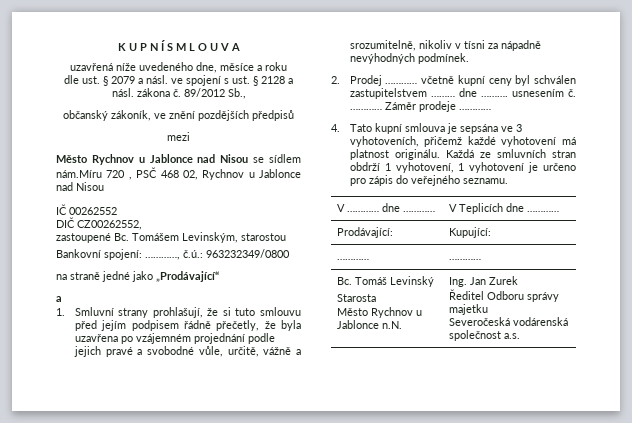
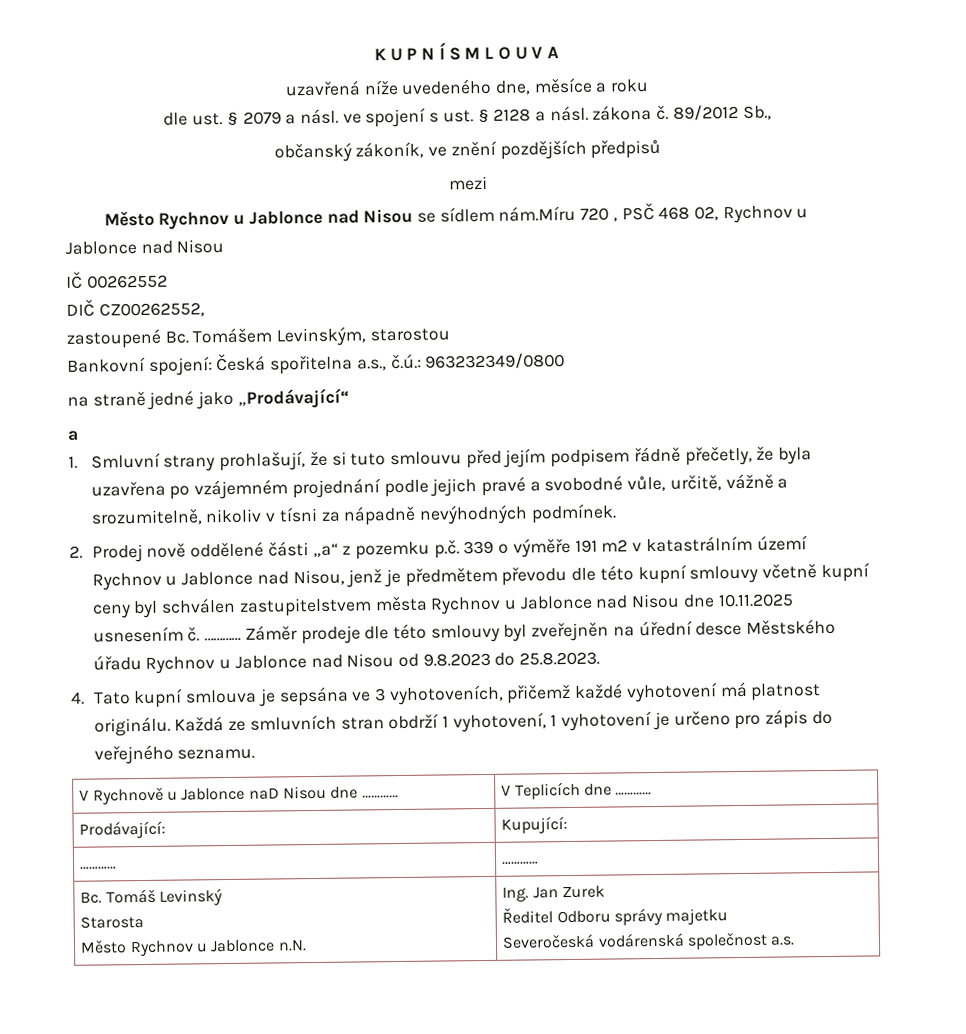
[145,257,180,260] …………, -> [216,353,387,375] Česká spořitelna a.s.,
[385,83,418,84] ………… -> [146,535,808,560] [91,564,759,591] nově oddělené části „a“ z pozemku p.č. 339 o výměře 191 m2 v katastrálním území Rychnov u Jablonce nad Nisou, jenž je předmětem převodu dle této kupní smlouvy
[430,88,508,97] ……… dne ………. -> [374,593,794,615] města Rychnov u Jablonce nad Nisou dne 10.11.2025
[458,109,491,110] ………… -> [364,618,837,643] [92,651,601,674] dle této smlouvy byl zveřejněn na úřední desce Městského úřadu Rychnov u Jablonce nad Nisou od 9.8.2023 do 25.8.2023.
[347,211,380,212] ………… -> [92,785,327,805] Rychnově u Jablonce naD Nisou

